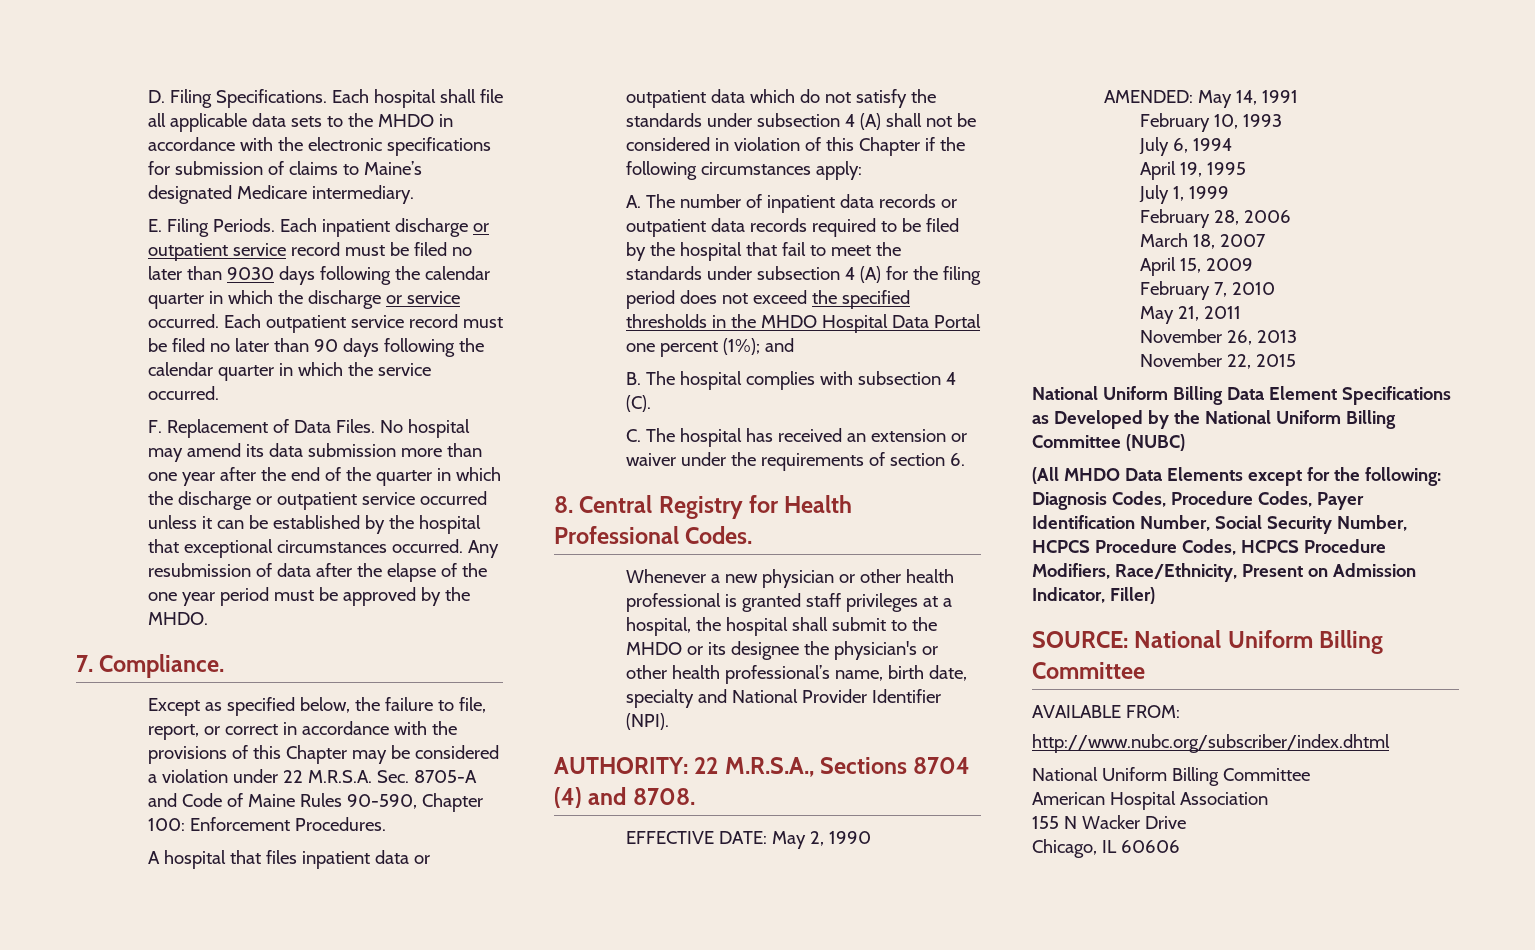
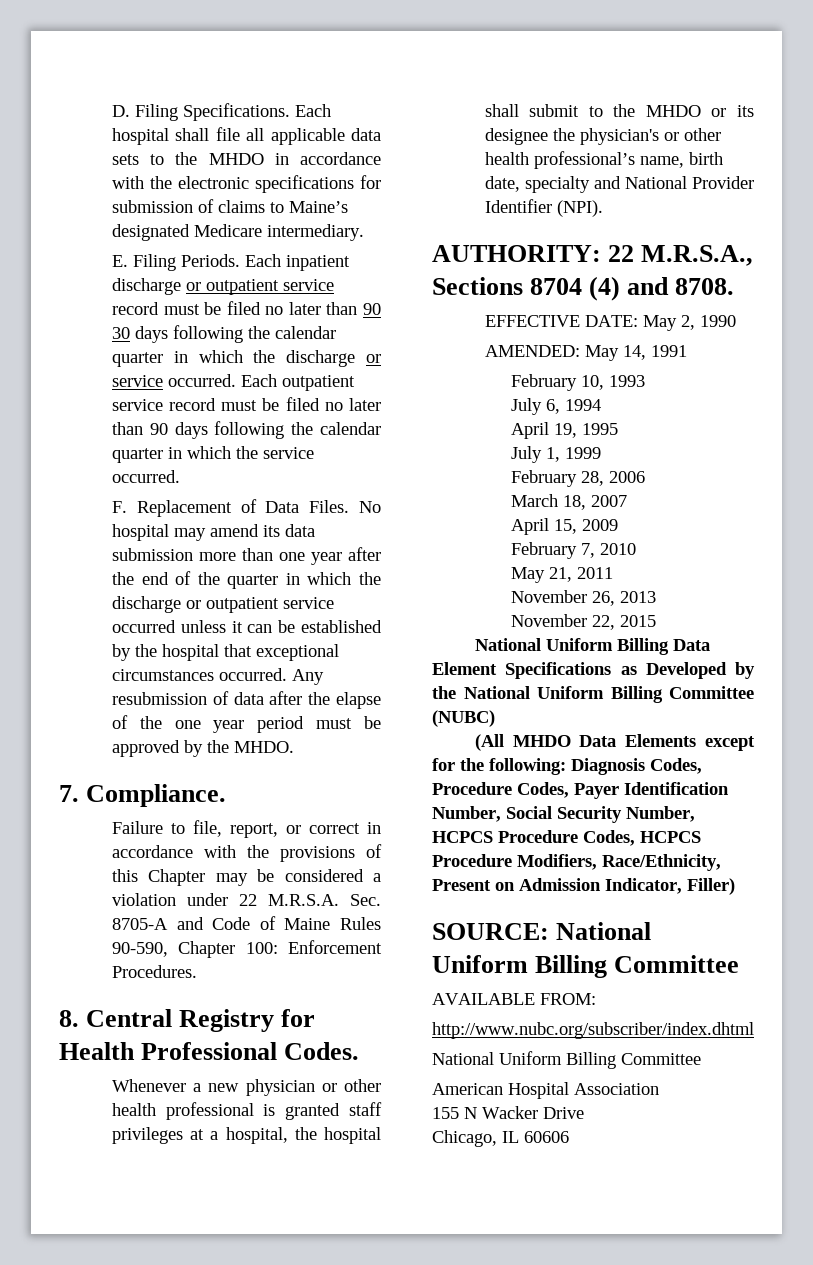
[226,267,274,280] 9030 -> [363,303,381,315] [111,327,130,339] 90 30
[147,697,433,716] Except as specified below, the failure -> [111,821,163,834] Failure
[147,850,430,869] [625,89,936,108] [625,113,976,130] [625,137,965,156] [625,161,862,180] [625,194,957,213] [625,218,959,237] [625,242,901,261] [625,266,981,285] [625,290,910,309] [625,314,981,333] [625,338,794,357] [625,371,956,390] [625,395,651,412] [625,428,967,447] [625,452,965,471] // A hospital that files inpatient data or outpatient data which do not satisfy the standards under subsection 4 (A) shall not be considered in violation of this Chapter if the following circumstances apply: // A. The number of inpatient data records or outpatient data records required to be filed by the hospital that fail to meet the standards under subsection 4 (A) for the filing period does not exceed the specified thresholds in the MHDO Hospital Data Portal one percent (1%); and // B. The hospital complies with subsection 4 (C). // C. The hospital has received an extension or waiver under the requirements of section 6. -> (197, 971) none

